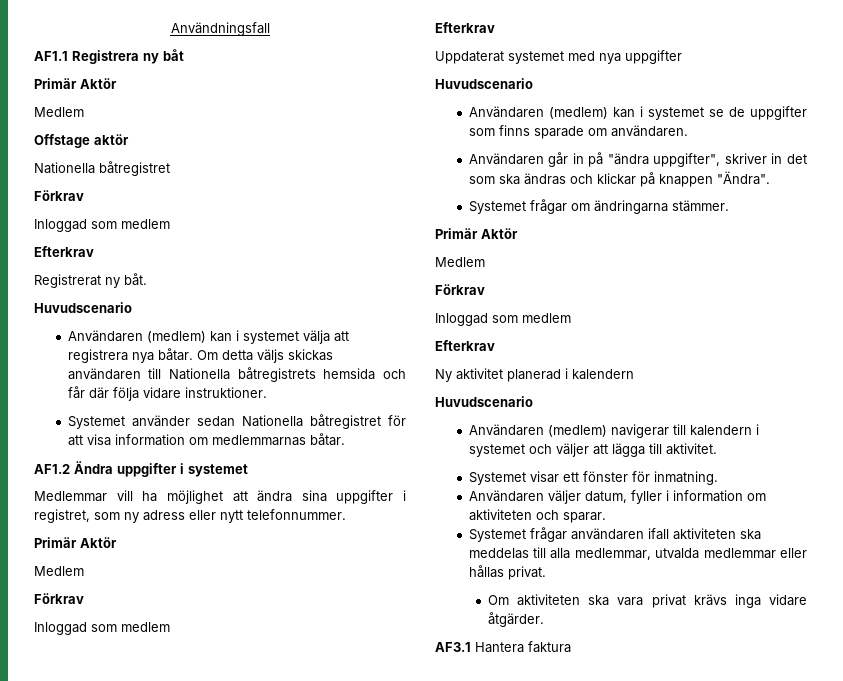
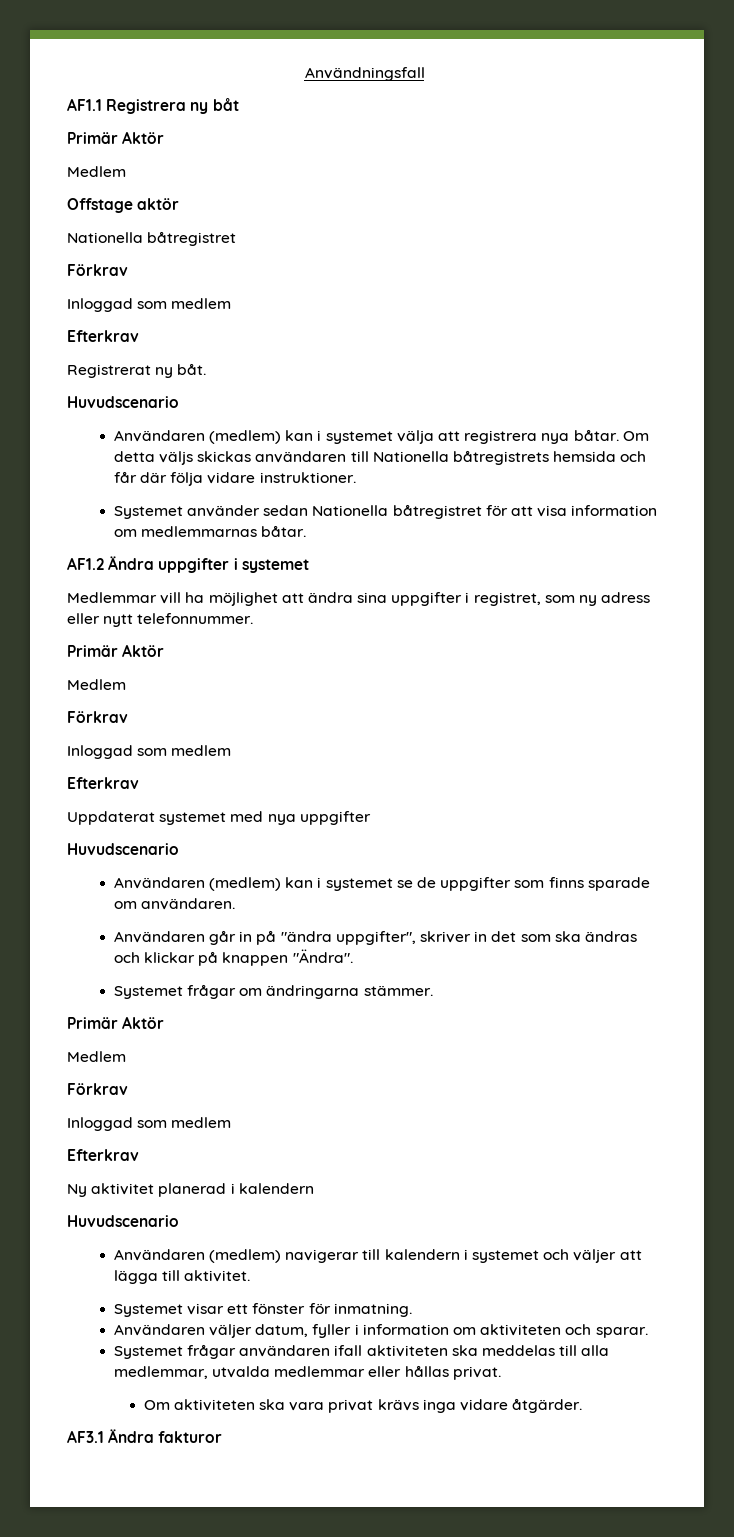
[475,641,571,653] Hantera faktura -> [108,1429,223,1443] Ändra fakturor

